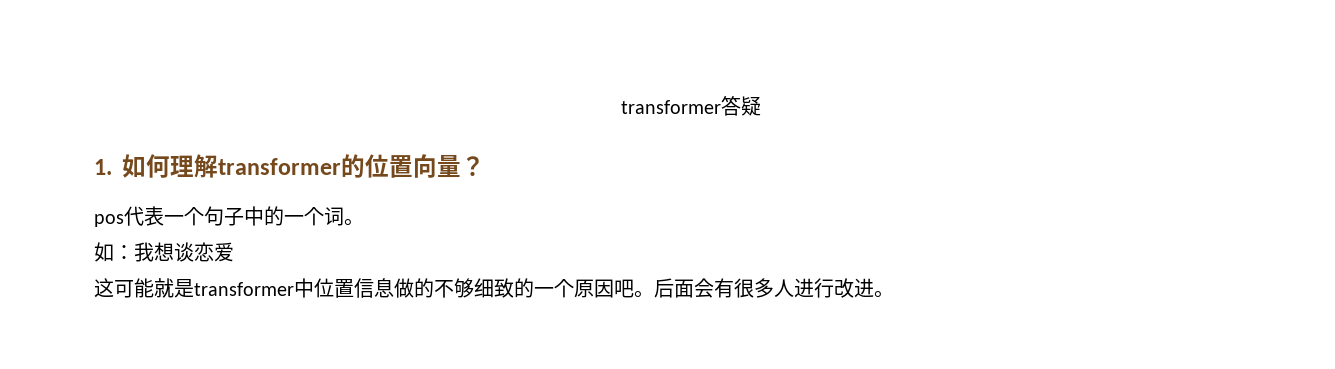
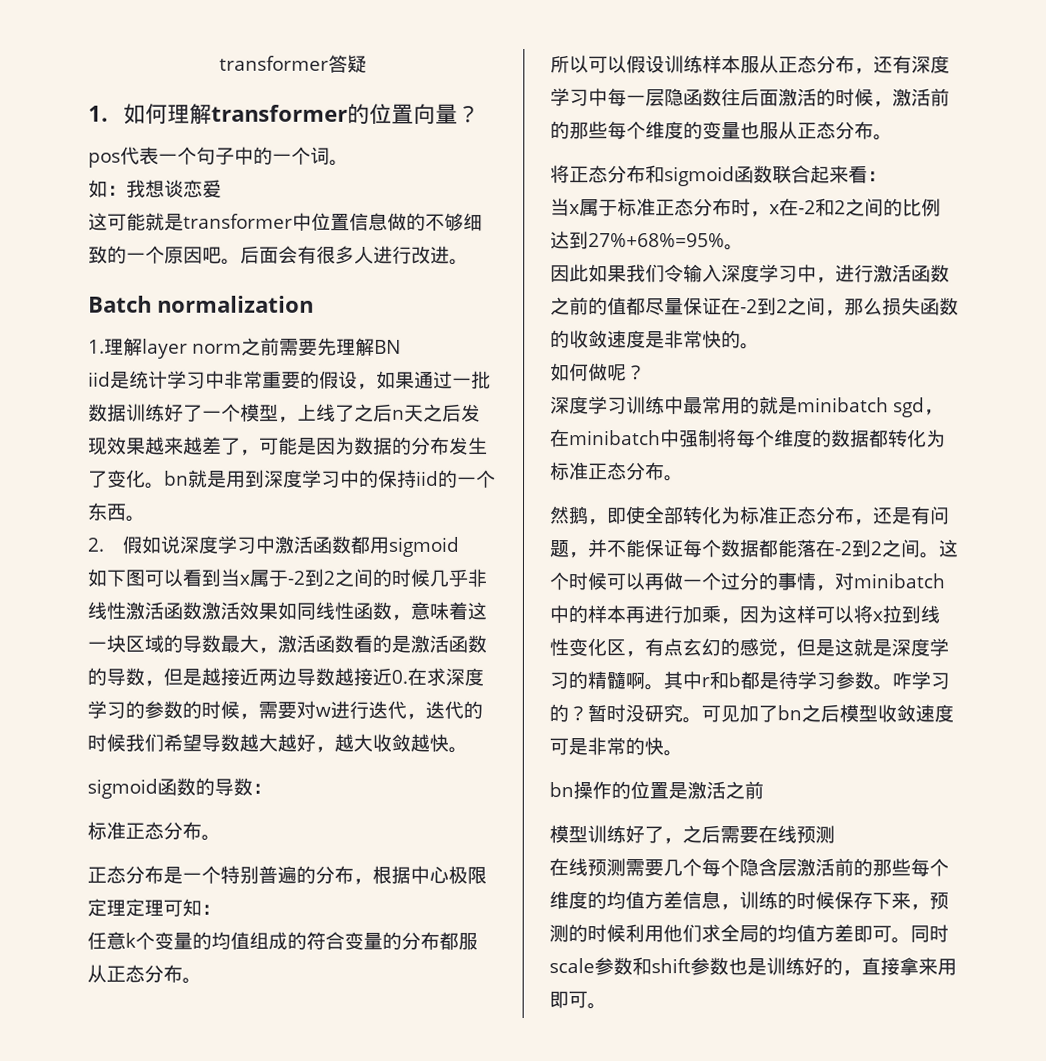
(894, 294) none -> [88,295,314,313] [88,337,401,359] [88,370,491,390] [88,403,481,423] [88,436,488,456] [88,469,496,489] [88,502,146,522] [87,535,459,557] [87,568,487,587] [87,601,487,621] [87,634,487,654] [87,667,484,687] [87,700,483,720] [87,733,468,753] [87,777,272,799] [87,821,221,841] [87,865,487,885] [87,898,221,917] [87,931,478,950] [87,964,202,984] [550,55,950,75] [550,88,950,108] [550,121,893,141] [550,165,887,187] [550,198,941,218] [550,231,744,251] [550,264,950,284] [550,297,959,317] [550,330,760,350] [550,363,646,382] [550,396,944,418] [550,429,946,448] [550,462,684,482] [550,506,950,526] [549,539,958,559] [549,572,945,592] [549,605,940,625] [549,638,949,658] [549,671,950,691] [549,704,954,724] [549,737,683,757] [549,781,764,800] [549,825,835,845] [549,858,949,877] [549,891,949,911] [549,924,949,944] [549,957,957,977] [549,991,607,1010] // Batch normalization // 1.理解layer norm之前需要先理解BN // iid是统计学习中非常重要的假设，如果通过一批数据训练好了一个模型，上线了之后n天之后发现效果越来越差了，可能是因为数据的分布发生了变化。bn就是用到深度学习中的保持iid的一个东西。 // 2.假如说深度学习中激活函数都用sigmoid // 如下图可以看到当x属于-2到2之间的时候几乎非线性激活函数激活效果如同线性函数，意味着这一块区域的导数最大，激活函数看的是激活函数的导数，但是越接近两边导数越接近0.在求深度学习的参数的时候，需要对w进行迭代，迭代的时候我们希望导数越大越好，越大收敛越快。 // sigmoid函数的导数： // 标准正态分布。 // 正态分布是一个特别普遍的分布，根据中心极限定理定理可知： // 任意k个变量的均值组成的符合变量的分布都服从正态分布。 // 所以可以假设训练样本服从正态分布，还有深度学习中每一层隐函数往后面激活的时候，激活前的那些每个维度的变量也服从正态分布。 // 将正态分布和sigmoid函数联合起来看： // 当x属于标准正态分布时，x在-2和2之间的比例达到27%+68%=95%。 // 因此如果我们令输入深度学习中，进行激活函数之前的值都尽量保证在-2到2之间，那么损失函数的收敛速度是非常快的。 // 如何做呢？ // 深度学习训练中最常用的就是minibatch sgd，在minibatch中强制将每个维度的数据都转化为标准正态分布。 // 然鹅，即使全部转化为标准正态分布，还是有问题，并不能保证每个数据都能落在-2到2之间。这个时候可以再做一个过分的事情，对minibatch中的样本再进行加乘，因为这样可以将x拉到线性变化区，有点玄幻的感觉，但是这就是深度学习的精髓啊。其中r和b都是待学习参数。咋学习的？暂时没研究。可见加了bn之后模型收敛速度可是非常的快。 // bn操作的位置是激活之前 // 模型训练好了，之后需要在线预测 // 在线预测需要几个每个隐含层激活前的那些每个维度的均值方差信息，训练的时候保存下来，预测的时候利用他们求全局的均值方差即可。同时scale参数和shift参数也是训练好的，直接拿来用即可。

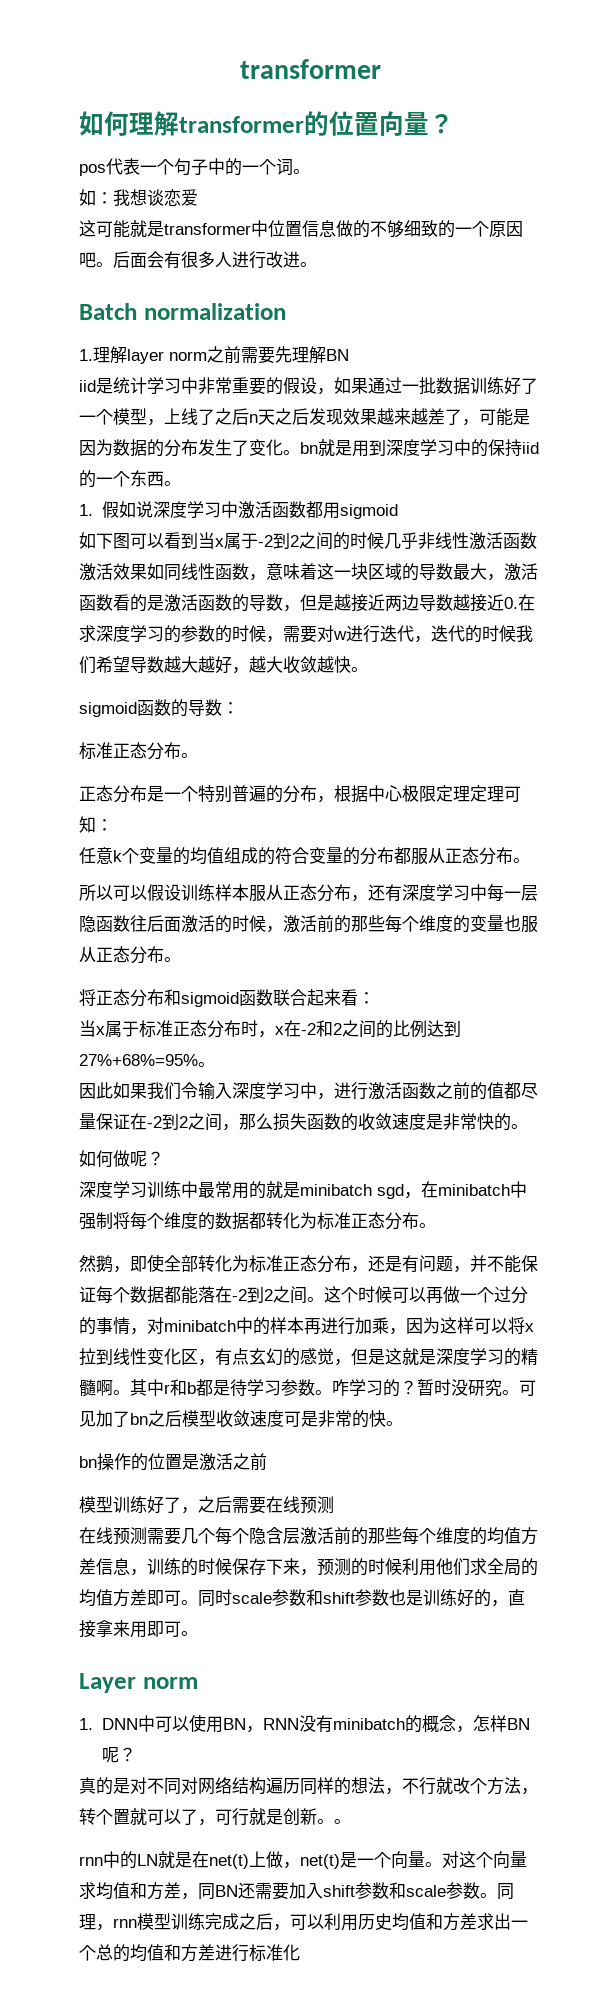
[218,54,367,73] [88,105,108,122] transformer答疑 // 1. -> [239,59,381,79] transformer //
[87,537,104,552] 2. -> [79,504,93,516] 1.
(607, 1006) none -> [79,1673,198,1693] [79,1714,530,1733] [101,1747,136,1763] [79,1777,538,1795] [79,1808,351,1826] [79,1851,527,1869] [79,1882,514,1900] [79,1913,528,1931] [79,1944,300,1962] // Layer norm // 1. DNN中可以使用BN，RNN没有minibatch的概念，怎样BN呢？ // 真的是对不同对网络结构遍历同样的想法，不行就改个方法，转个置就可以了，可行就是创新。。 // rnn中的LN就是在net(t)上做，net(t)是一个向量。对这个向量求均值和方差，同BN还需要加入shift参数和scale参数。同理，rnn模型训练完成之后，可以利用历史均值和方差求出一个总的均值和方差进行标准化

